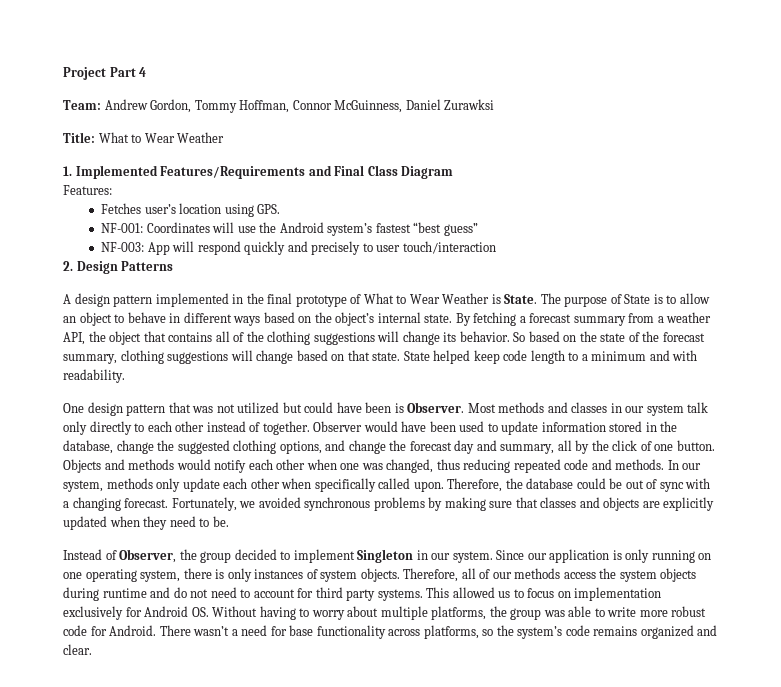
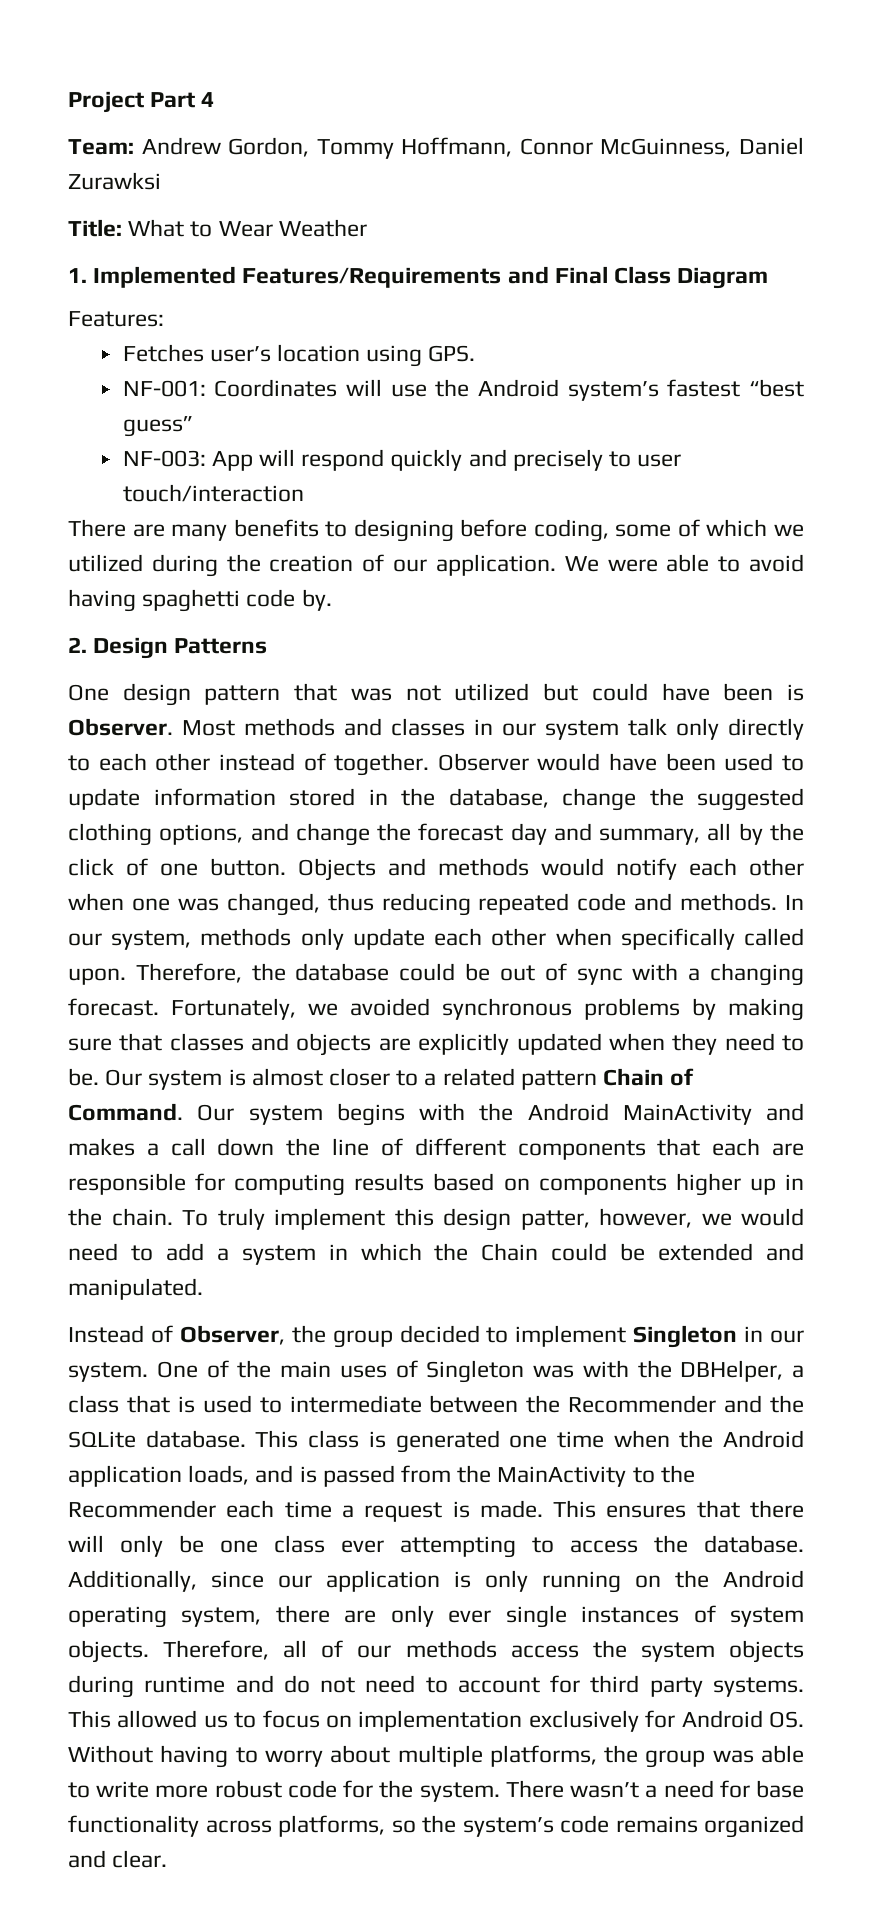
[239,100,290,113] Hoffman, -> [401,137,513,157] Hoffmann,
[63,261,174,274] [63,293,710,307] [63,312,712,326] [63,331,705,345] [63,350,698,364] [63,369,125,383] 2. Design Patterns // A design pattern implemented in the final prototype of What to Wear Weather is State. The purpose of State is to allow an object to behave in different ways based on the object’s internal state. By fetching a forecast summary from a weather API, the object that contains all of the clothing suggestions will change its behavior. So based on the state of the forecast summary, clothing suggestions will change based on that state. State helped keep code length to a minimum and with readability. -> [68,519,804,542] [68,554,804,577] [68,589,332,612] [68,637,268,659] There are many benefits to designing before coding, some of which we utilized during the creation of our application. We were able to avoid having spaghetti code by. // 2. Design Patterns
(229, 521) none -> [105,1068,695,1090] [68,1103,804,1126] [68,1138,804,1160] [68,1173,804,1196] [68,1208,804,1231] [68,1243,804,1265] [68,1278,203,1300] Our system is almost closer to a related pattern Chain of Command. Our system begins with the Android MainActivity and makes a call down the line of different components that each are responsible for computing results based on components higher up in the chain. To truly implement this design patter, however, we would need to add a system in which the Chain could be extended and manipulated.
[496,550,525,560] Since -> [156,1360,804,1383] [68,1395,804,1413] [68,1430,804,1453] [68,1465,695,1487] [68,1500,804,1522] [68,1535,804,1558] [68,1570,264,1592] One of the main uses of Singleton was with the DBHelper, a class that is used to intermediate between the Recommender and the SQLite database. This class is generated one time when the Android application loads, and is passed from the MainActivity to the Recommender each time a request is made. This ensures that there will only be one class ever attempting to access the database. Additionally, since
[63,572,82,579] one -> [675,1570,804,1588] the Android
[215,568,252,582] is only -> [344,1605,567,1628] are only ever single
[109,625,157,636] Android. -> [379,1780,500,1802] the system.

